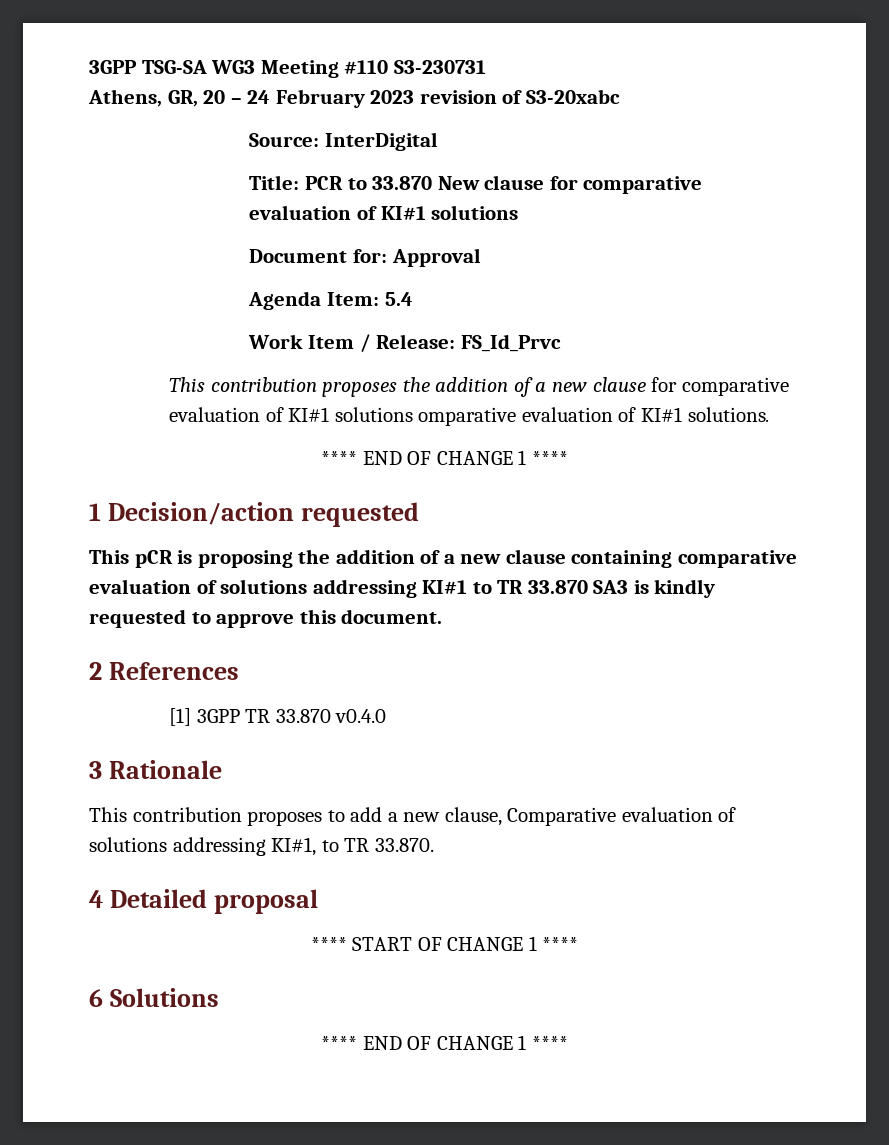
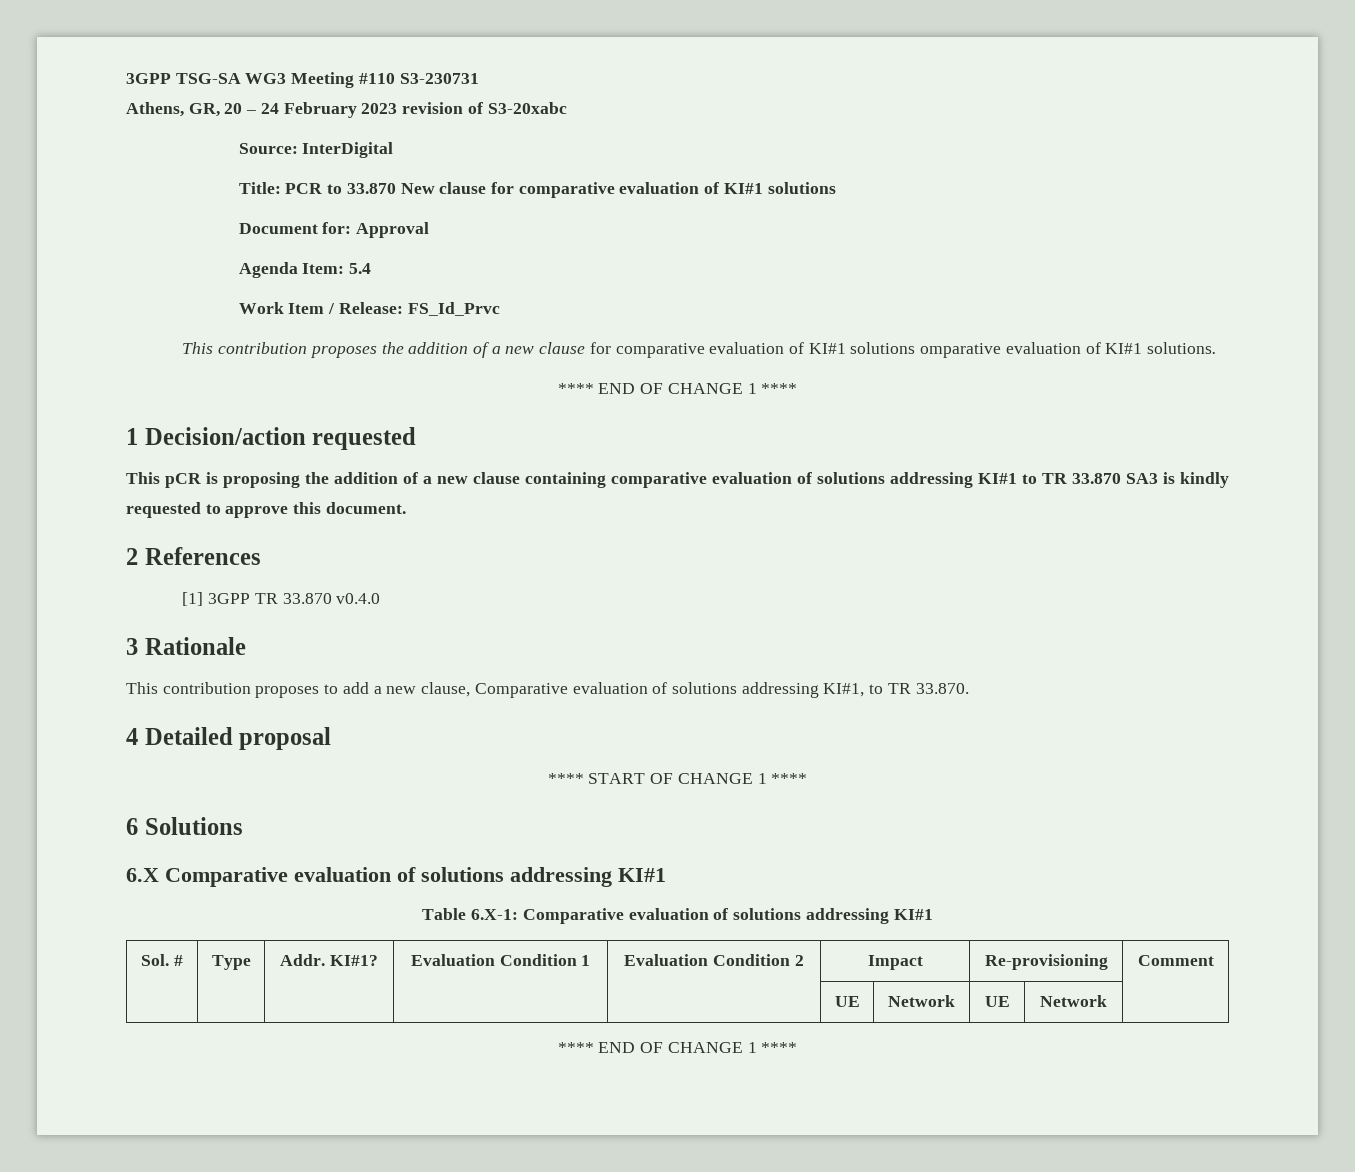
(220, 997) none -> [126,867,666,887] [422,908,933,924] [141,954,183,966] [211,955,251,970] [280,954,378,966] [410,954,591,966] [624,954,804,966] [867,955,923,970] [984,954,1108,970] [1137,955,1214,966] [834,996,860,1007] [888,995,955,1007] [984,996,1010,1007] [1040,995,1107,1007] // 6.X Comparative evaluation of solutions addressing KI#1 // Table 6.X-1: Comparative evaluation of solutions addressing KI#1 // Sol. # | Type | Addr. KI#1? | Evaluation Condition 1 | Evaluation Condition 2 | Impact | Re-provisioning | Comment // | | | | | UE | Network | UE | Network |

